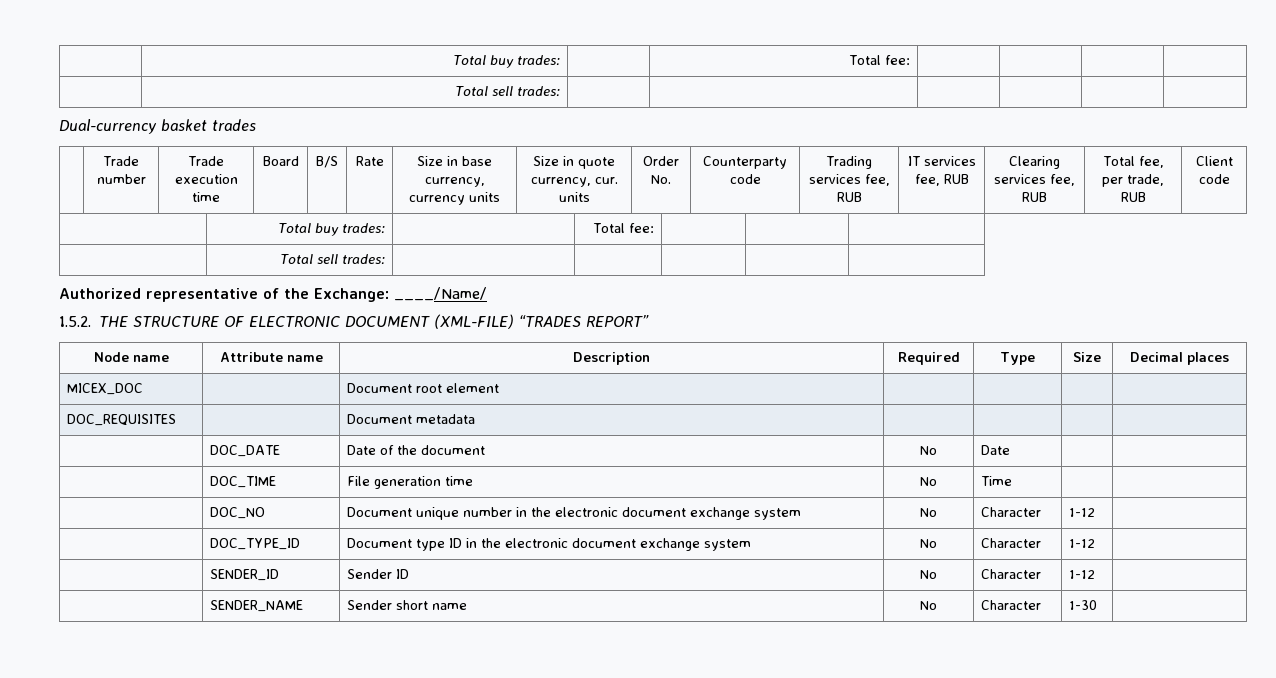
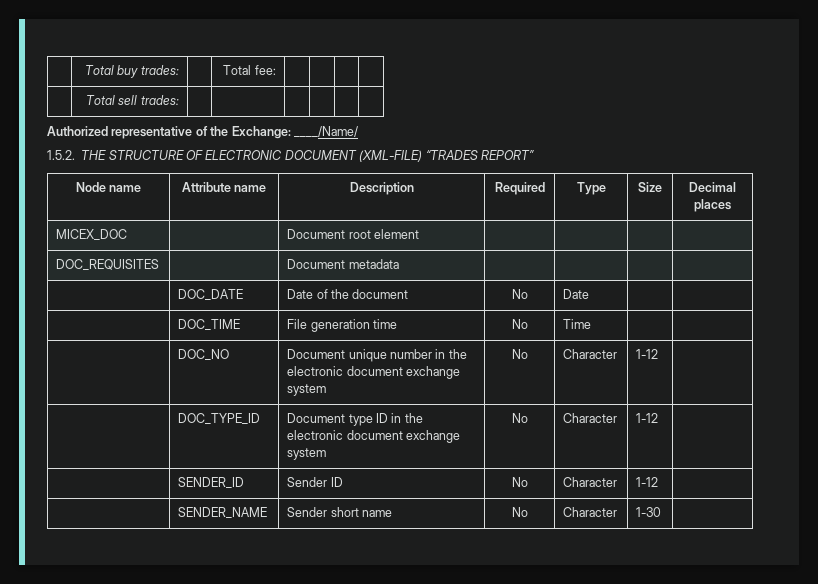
[59,119,256,134] [103,156,139,166] [96,174,146,184] [188,156,224,166] [174,174,238,184] [192,192,220,202] [262,156,299,166] [316,156,338,168] [355,156,384,166] [417,156,492,166] [424,177,485,187] [409,192,500,205] [533,156,615,169] [530,177,618,187] [558,192,590,202] [643,156,679,166] [651,175,671,184] [703,156,787,169] [729,174,761,184] [826,156,872,169] [808,174,890,186] [836,192,862,202] [907,156,976,166] [914,174,969,186] [1009,156,1060,169] [994,174,1075,186] [1022,192,1047,202] [1102,156,1164,168] [1102,174,1164,187] [1120,192,1146,202] [1195,156,1233,166] [1198,174,1230,184] [277,223,385,236] [592,223,654,233] [279,254,385,265] // Dual-currency basket trades // | Trade number | Trade execution time | Board | B/S | Rate | Size in base currency, currency units | Size in quote currency, cur. units | Order No. | Counterparty code | Trading services fee, RUB | IT services fee, RUB | Clearing services fee, RUB | Total fee, per trade, RUB | Client code // | Total buy trades: | | Total fee: | | | // | Total sell trades: | | | | | -> (179, 100) none

